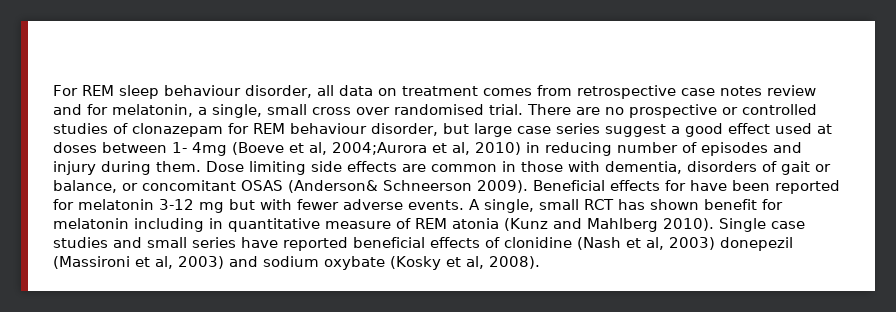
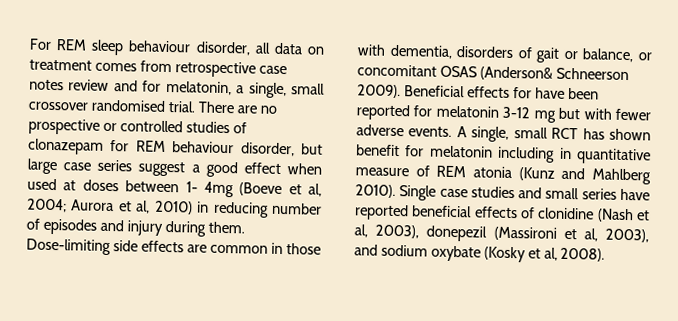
[312,107,390,115] cross over -> [28,101,88,111] crossover
(770, 128) none -> [287,163,322,175] when
[332,142,427,155] 2004;Aurora -> [27,198,115,213] 2004; Aurora
[206,161,306,175] Dose limiting -> [26,238,111,256] Dose-limiting
[669,237,715,250] 2003) -> [375,224,420,239] 2003),
[178,256,224,269] 2003) -> [605,228,649,243] 2003),

